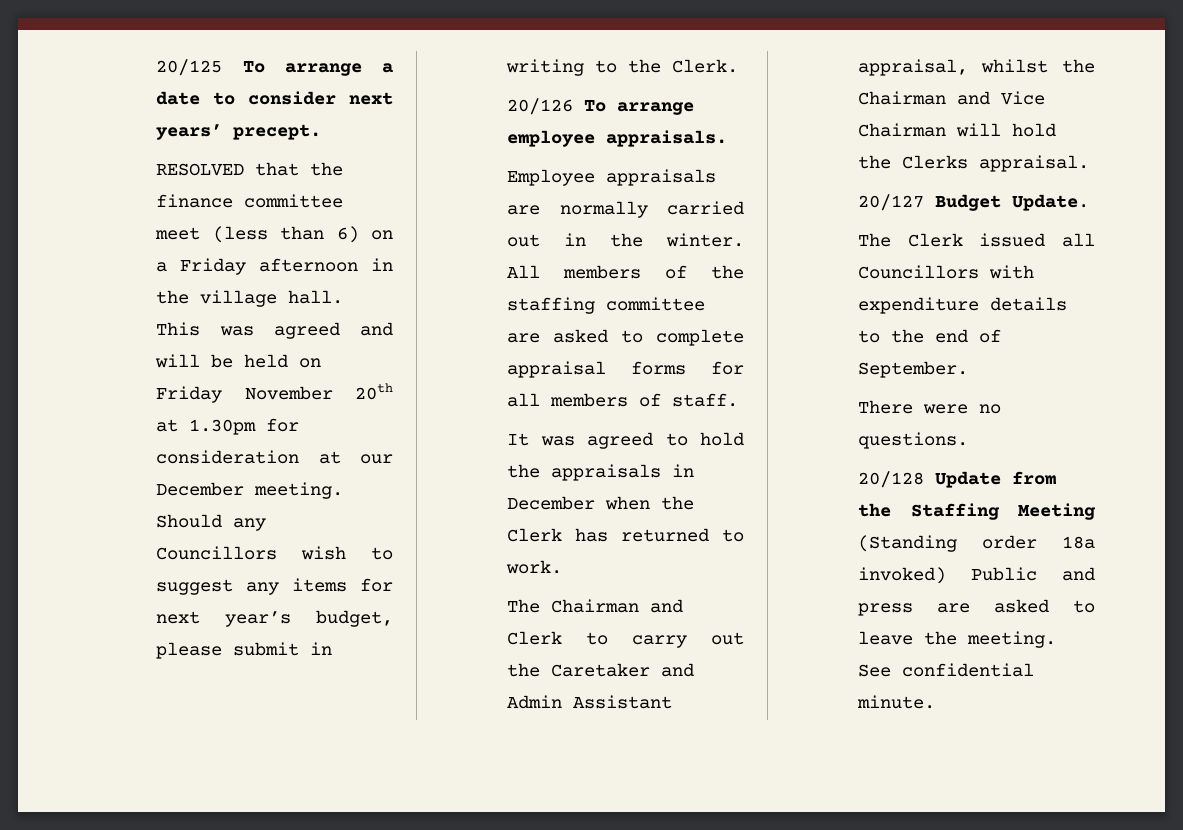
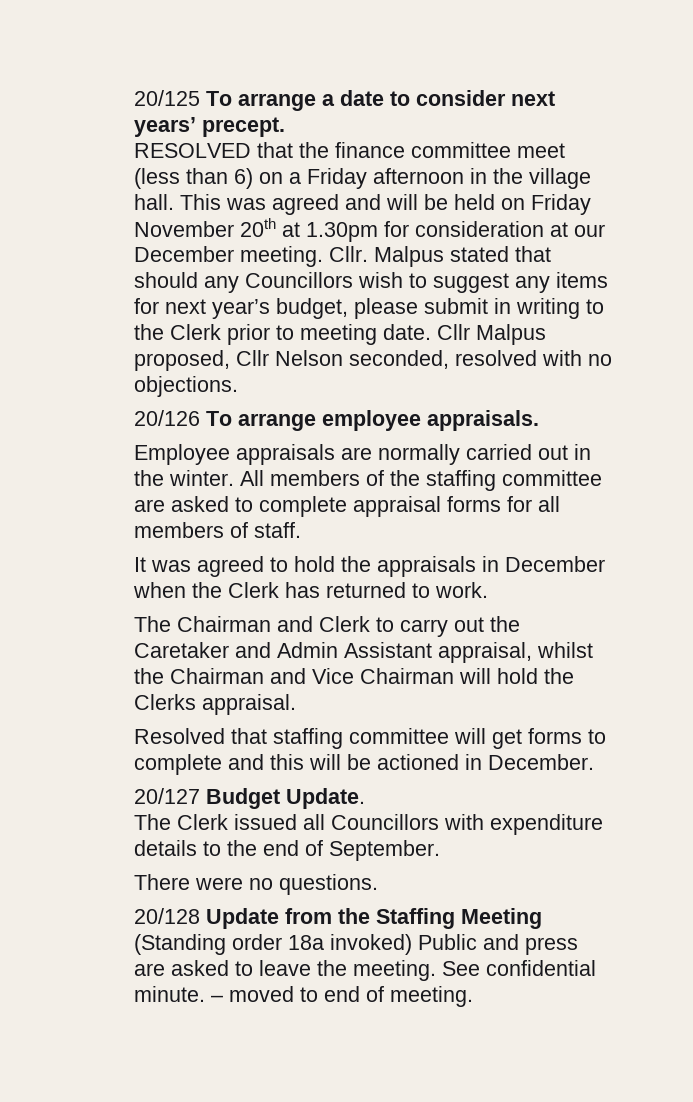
[156,514,223,528] Should -> [329,246,552,267] [134,272,199,288] Cllr. Malpus stated that should
[672,59,739,73] Clerk. -> [170,324,547,345] [134,350,613,371] [134,376,239,397] Clerk prior to meeting date. Cllr Malpus proposed, Cllr Nelson seconded, resolved with no objections.
(1090, 163) none -> [134,728,607,749] [134,754,595,775] // Resolved that staffing committee will get forms to complete and this will be actioned in December.
(936, 702) none -> [211,986,474,1007] – moved to end of meeting.

